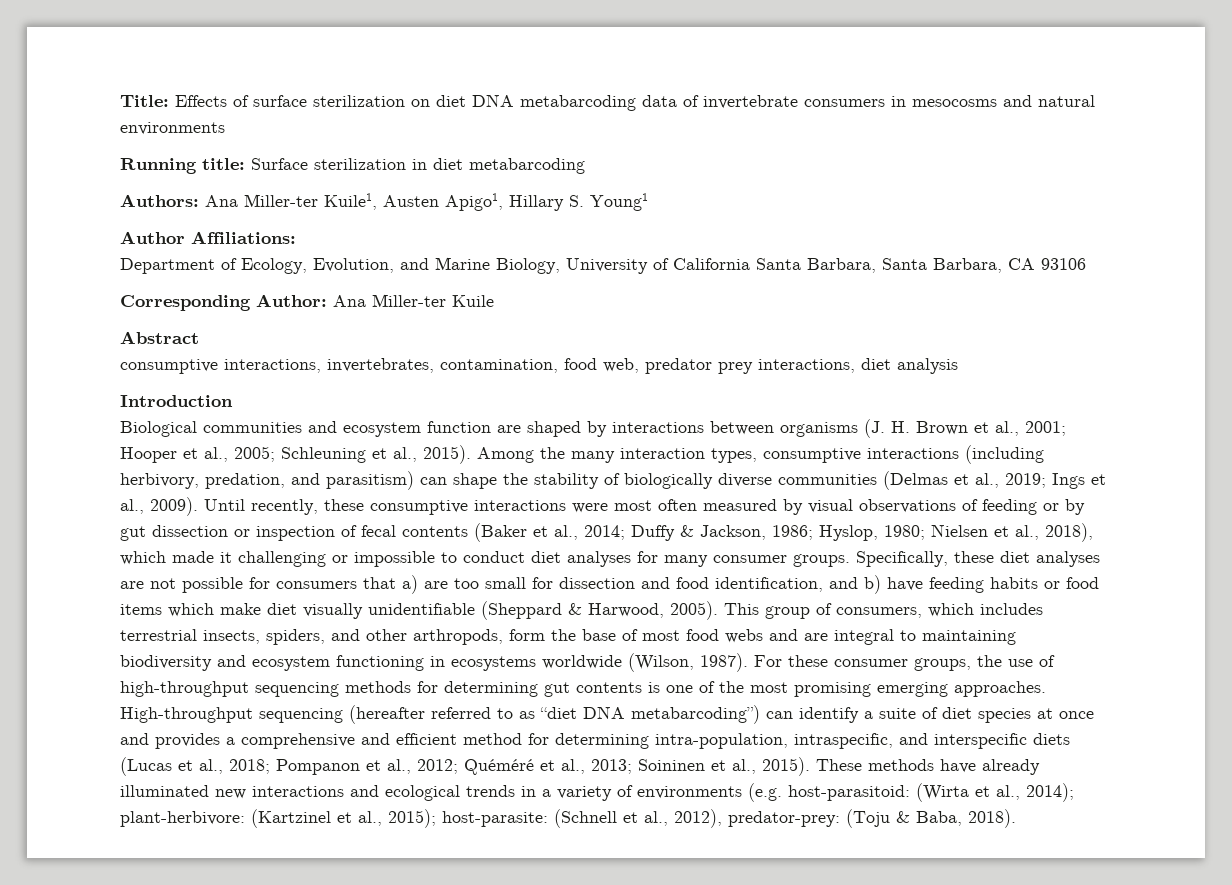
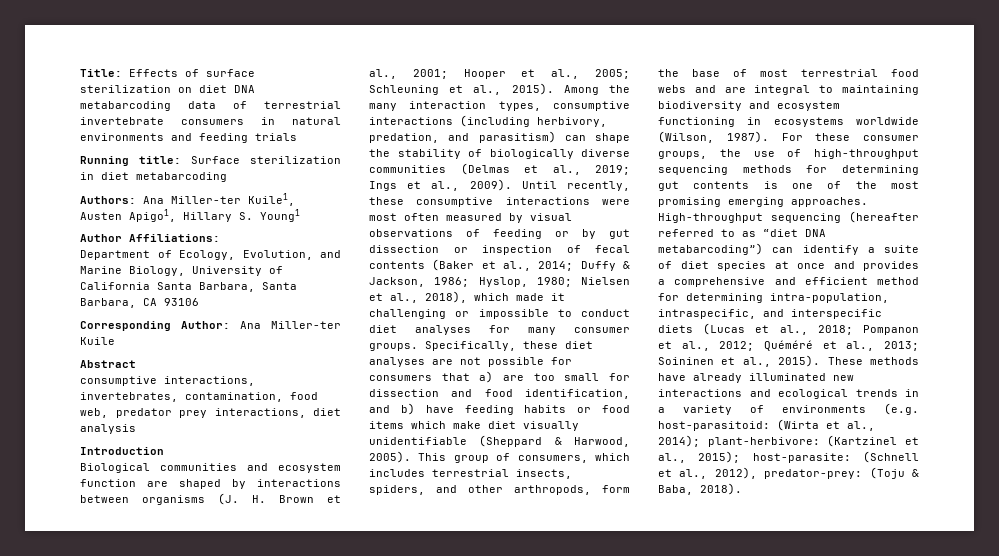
(699, 101) none -> [264,101,341,109] terrestrial
[912,95,1032,107] mesocosms and -> (275, 121) none
(225, 128) none -> [171,133,297,143] and feeding trials
(680, 635) none -> [801,69,878,77] terrestrial

